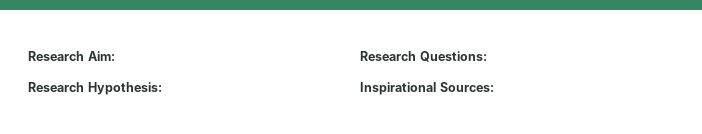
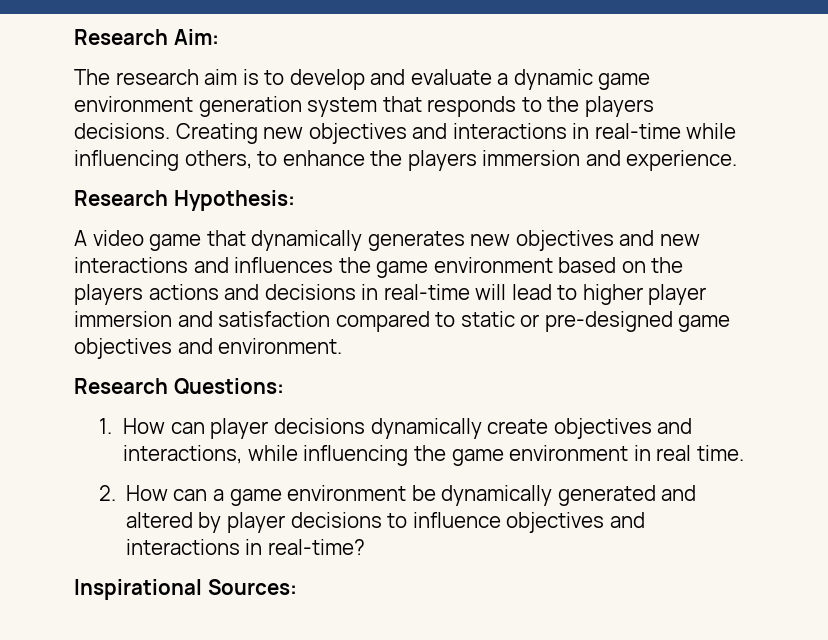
[28,82,162,95] [360,51,487,62] Research Hypothesis: // Research Questions: -> [74,69,651,90] [74,96,654,117] [74,123,737,144] [74,150,738,171] [74,190,295,211] [74,230,700,251] [74,257,684,278] [74,284,707,305] [74,311,731,332] [74,338,343,359] [74,378,284,395] [98,418,693,439] [123,445,744,466] [98,485,697,506] [125,512,645,533] [125,539,366,555] The research aim is to develop and evaluate a dynamic game environment generation system that responds to the players decisions. Creating new objectives and interactions in real-time while influencing others, to enhance the players immersion and experience. // Research Hypothesis: // A video game that dynamically generates new objectives and new interactions and influences the game environment based on the players actions and decisions in real-time will lead to higher player immersion and satisfaction compared to static or pre-designed game objectives and environment. // Research Questions: // 1. How can player decisions dynamically create objectives and interactions, while influencing the game environment in real time. // 2. How can a game environment be dynamically generated and altered by player decisions to influence objectives and interactions in real-time?

